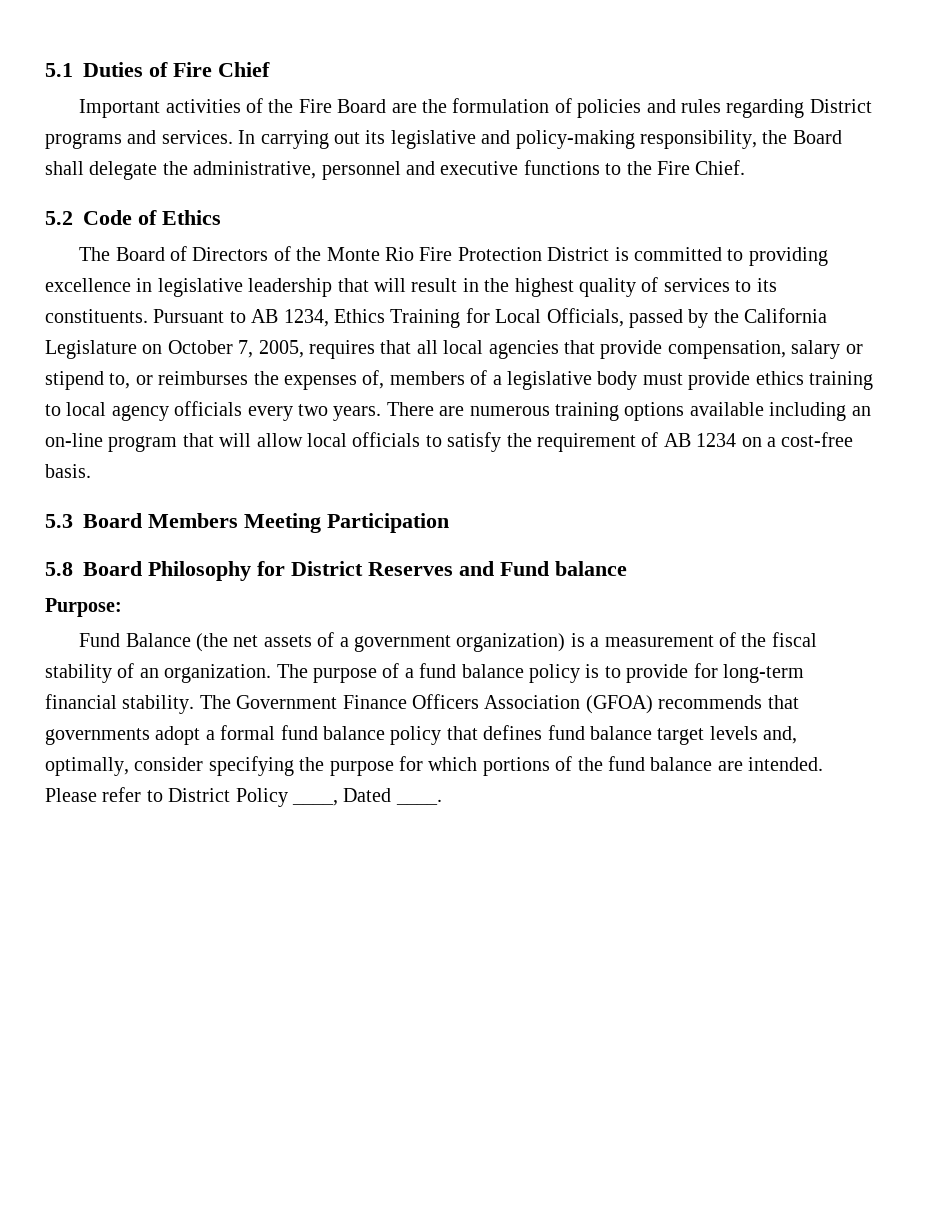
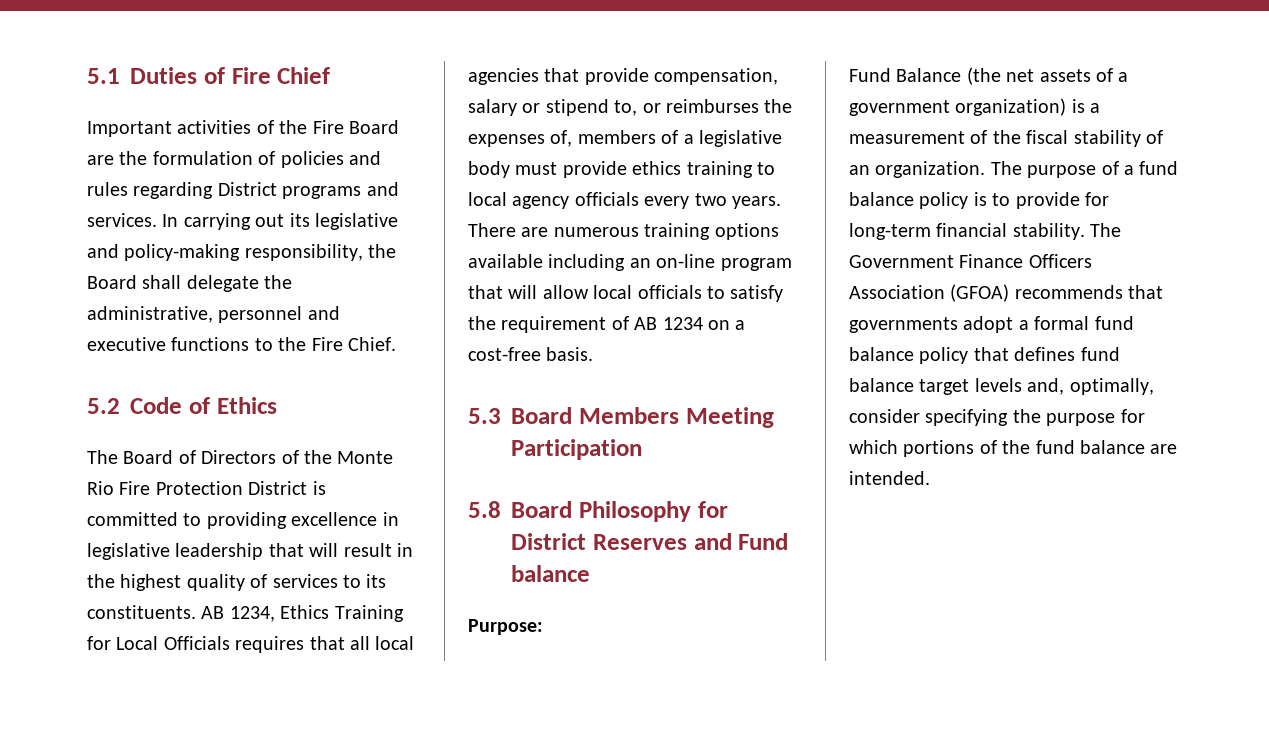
[153,309,246,323] Pursuant to -> (196, 612) none
[546,308,828,328] [45,340,304,359] Officials, passed by the California Legislature on October 7, 2005, -> [163,636,230,650] Officials
[45,787,442,807] Please refer to District Policy ____, Dated ____. -> (930, 478) none

